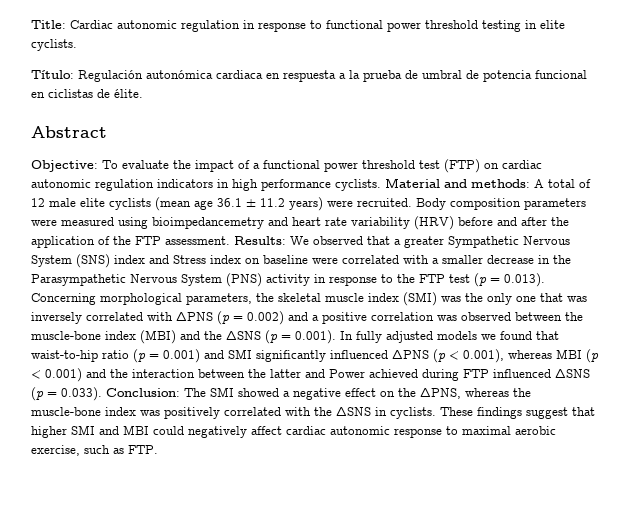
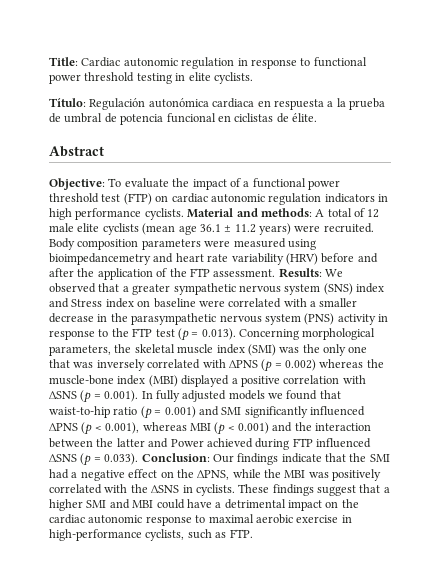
[448,236,570,248] [31,255,72,267] Sympathetic Nervous System -> [173,283,321,295] sympathetic nervous system
[31,274,222,286] Parasympathetic Nervous System -> [131,313,301,325] parasympathetic nervous system
[288,312,583,324] [31,330,222,344] and a positive correlation was observed between the muscle-bone index (MBI) and the -> [319,359,384,368] [49,375,366,387] whereas the muscle-bone index (MBI) displayed a positive correlation with
[184,387,279,397] The SMI showed -> [212,453,390,465] [49,469,69,479] Our findings indicate that the SMI had
[465,388,531,397] [31,407,136,416] whereas the muscle-bone index -> [232,469,306,478] while the MBI
(595, 411) none -> [383,487,390,493] a
[188,426,282,438] negatively affect -> [186,499,359,511] have a detrimental impact on the
[31,445,80,456] exercise, -> [296,515,352,523] [49,529,185,541] exercise in high-performance cyclists,

